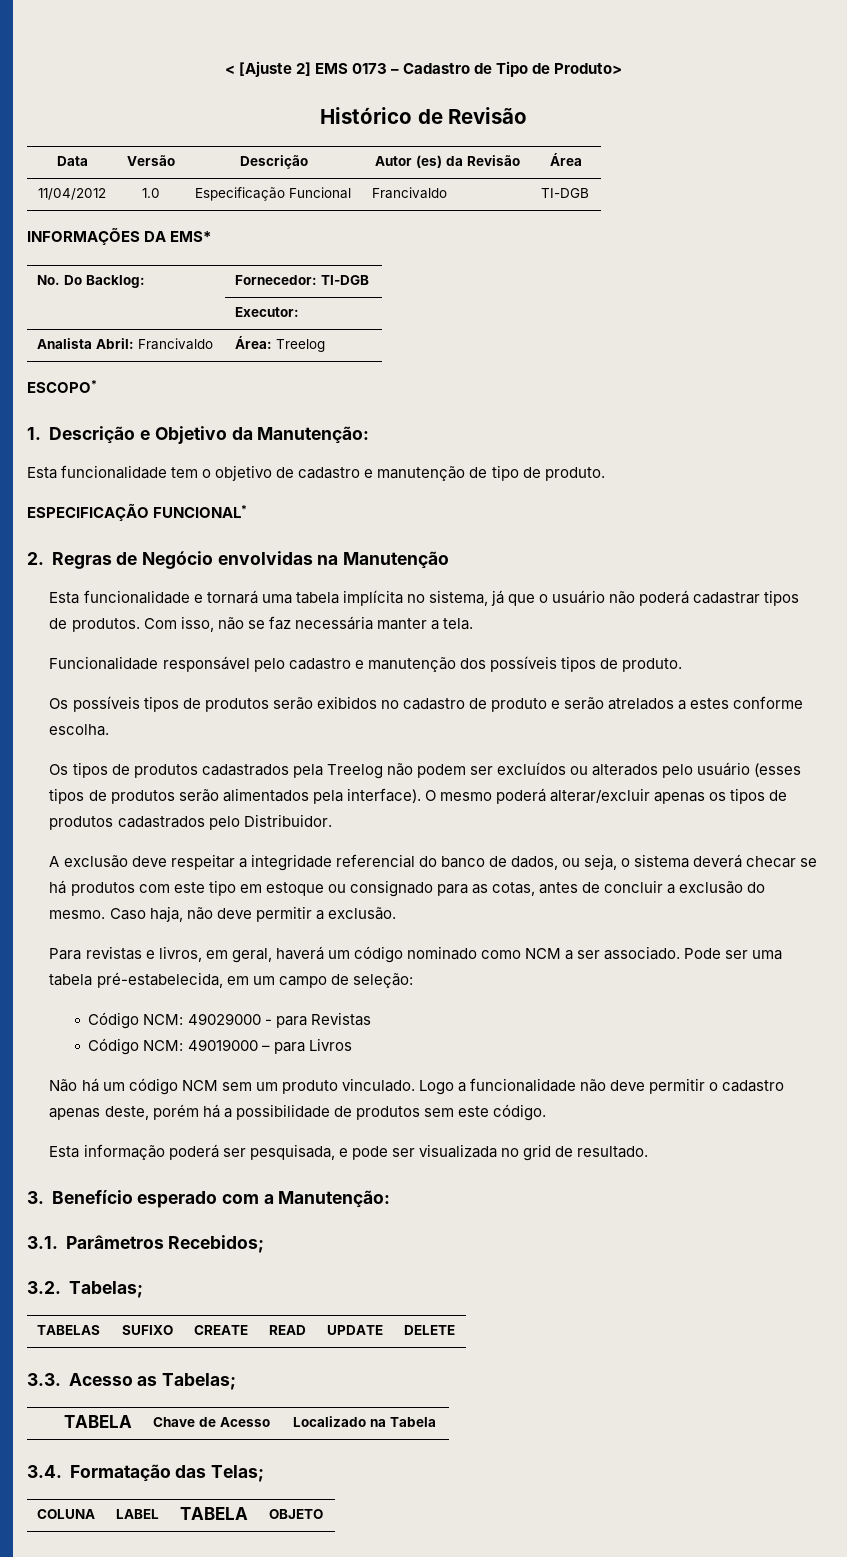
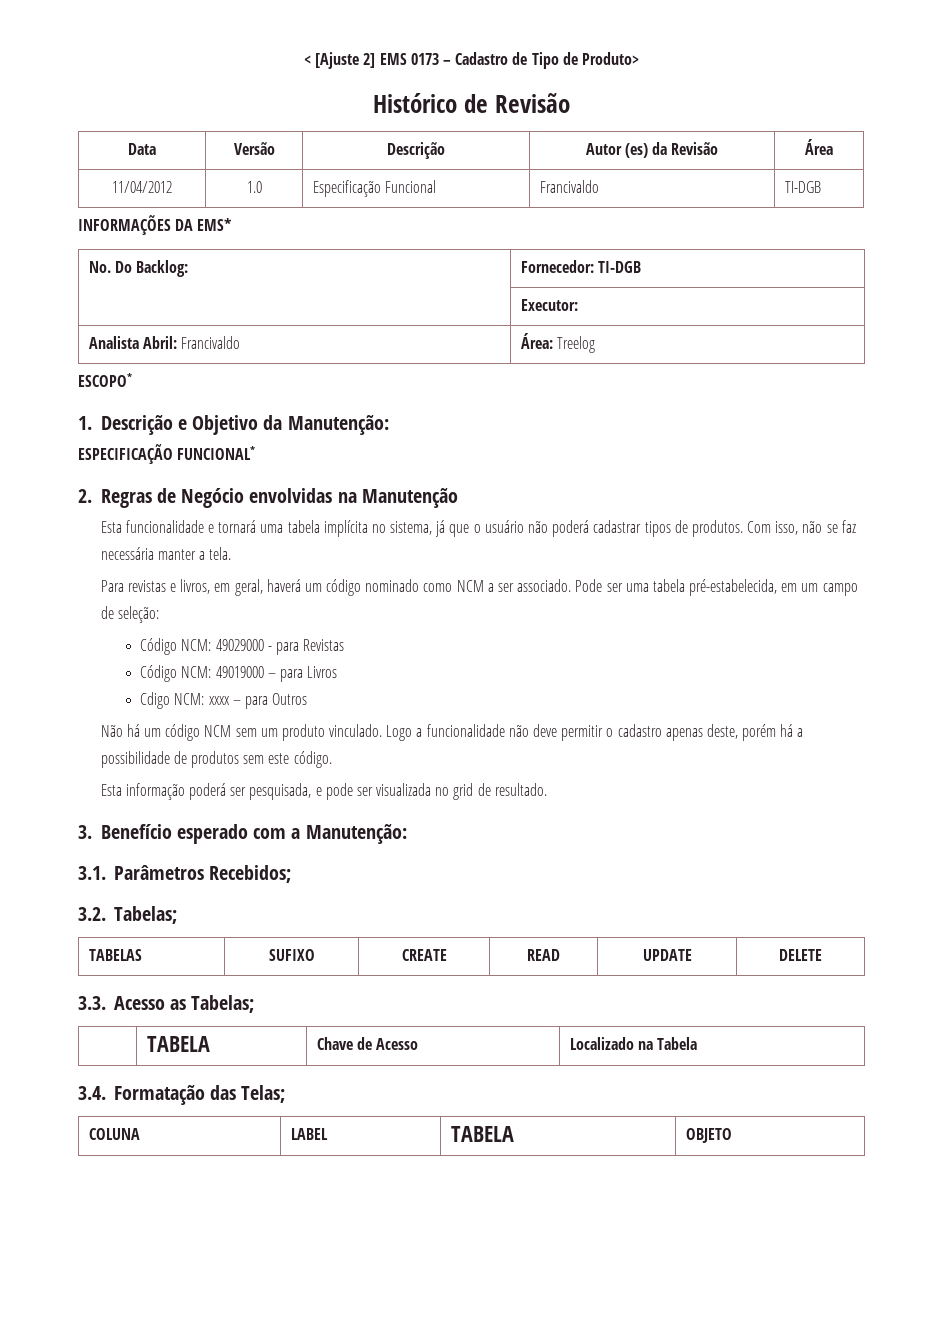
[27,465,605,481] // Esta funcionalidade tem o objetivo de cadastro e manutenção de tipo de produto. -> (389, 425) none
[49,656,682,672] [49,696,804,712] [49,724,110,736] [49,762,802,779] [49,788,788,804] [49,814,332,830] [49,854,818,871] [49,880,766,897] [49,906,396,922] // Funcionalidade responsável pelo cadastro e manutenção dos possíveis tipos de produto. // Os possíveis tipos de produtos serão exibidos no cadastro de produto e serão atrelados a estes conforme escolha. // Os tipos de produtos cadastrados pela Treelog não podem ser excluídos ou alterados pelo usuário (esses tipos de produtos serão alimentados pela interface). O mesmo poderá alterar/excluir apenas os tipos de produtos cadastrados pelo Distribuidor. // A exclusão deve respeitar a integridade referencial do banco de dados, ou seja, o sistema deverá checar se há produtos com este tipo em estoque ou consignado para as cotas, antes de concluir a exclusão do mesmo. Caso haja, não deve permitir a exclusão. -> (232, 553) none
(352, 1044) none -> [140,692,308,709] // Cdigo NCM: xxxx – para Outros

